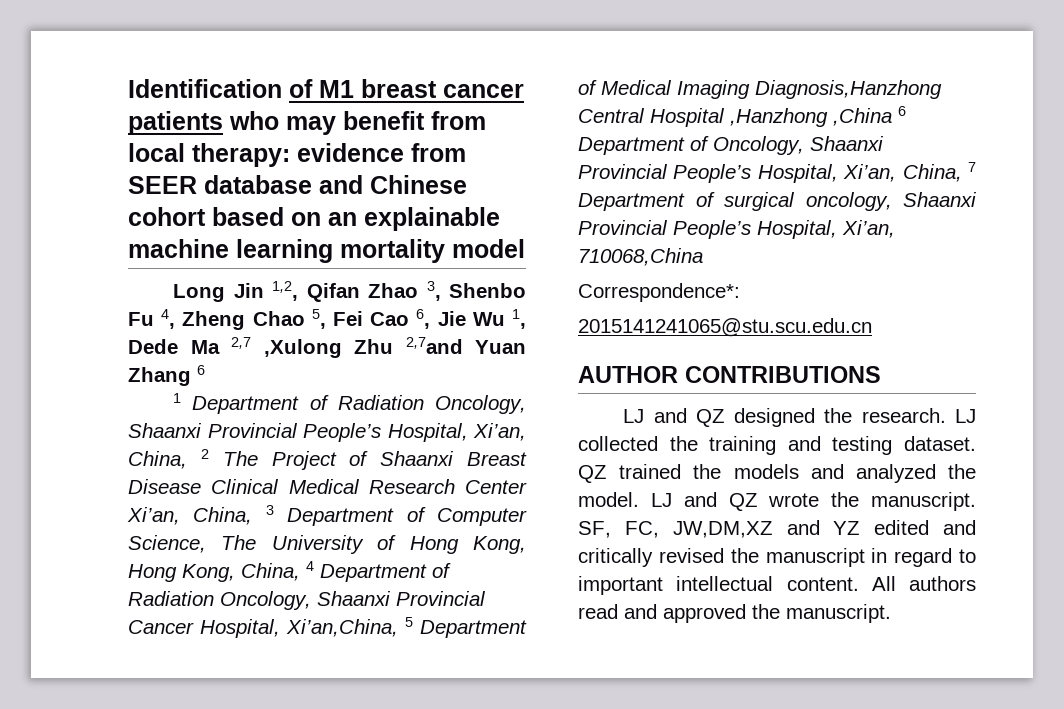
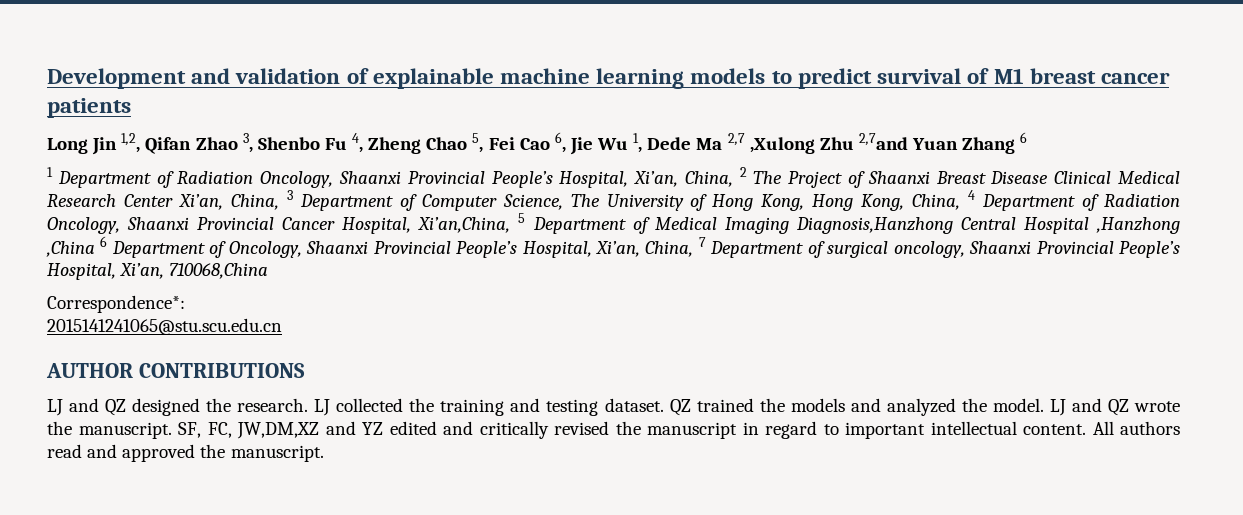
[128,79,282,98] Identification -> [47,68,962,89] Development and validation of explainable machine learning models to predict survival
[229,111,486,135] [128,143,466,167] [128,175,467,194] [128,207,500,231] [128,239,525,263] who may benefit from local therapy: evidence from SEER database and Chinese cohort based on an explainable machine learning mortality model -> (131, 108) none

